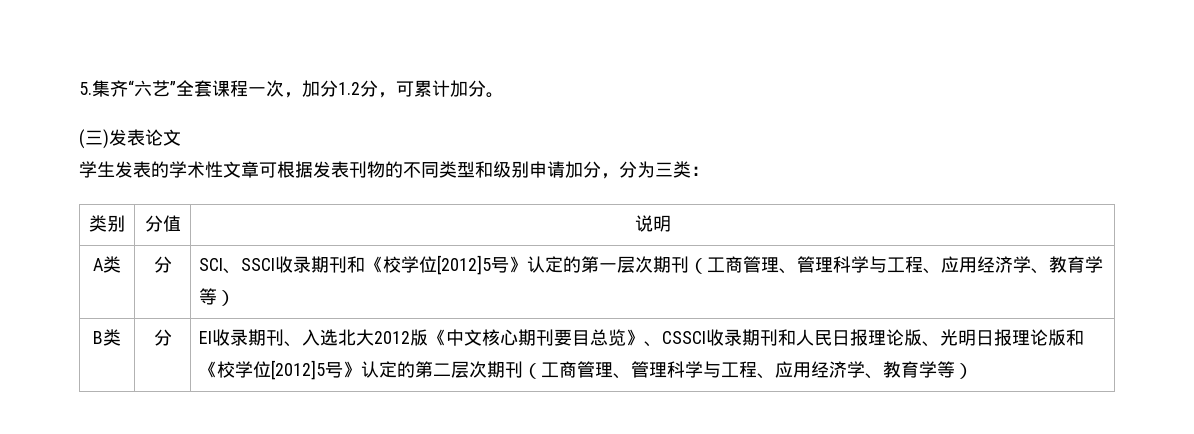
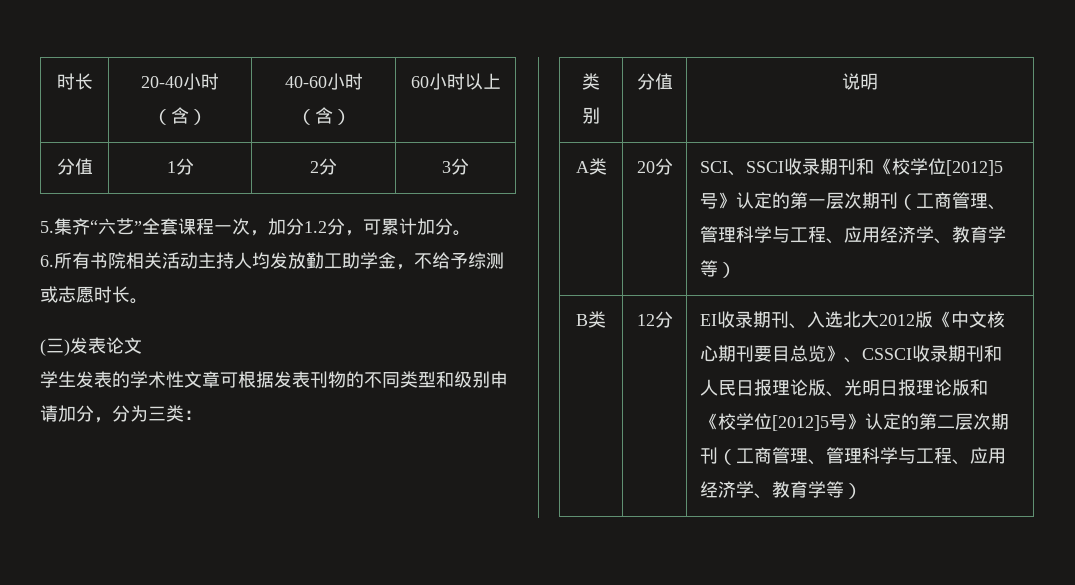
(79, 88) none -> [56,73,93,90] [141,73,219,90] [153,107,207,125] [284,73,363,90] [296,107,351,125] [410,73,501,90] [56,158,93,175] [166,158,194,175] [310,158,337,175] [442,158,469,175] 时长 | 20-40小时（含） | 40-60小时（含） | 60小时以上 // 分值 | 1分 | 2分 | 3分 //
(504, 95) none -> [40,252,504,270] [40,286,148,304] // 6.所有书院相关活动主持人均发放勤工助学金，不给予综测或志愿时长。
(121, 264) none -> [636,161,655,173] 20
(121, 337) none -> [636,314,655,326] 12

